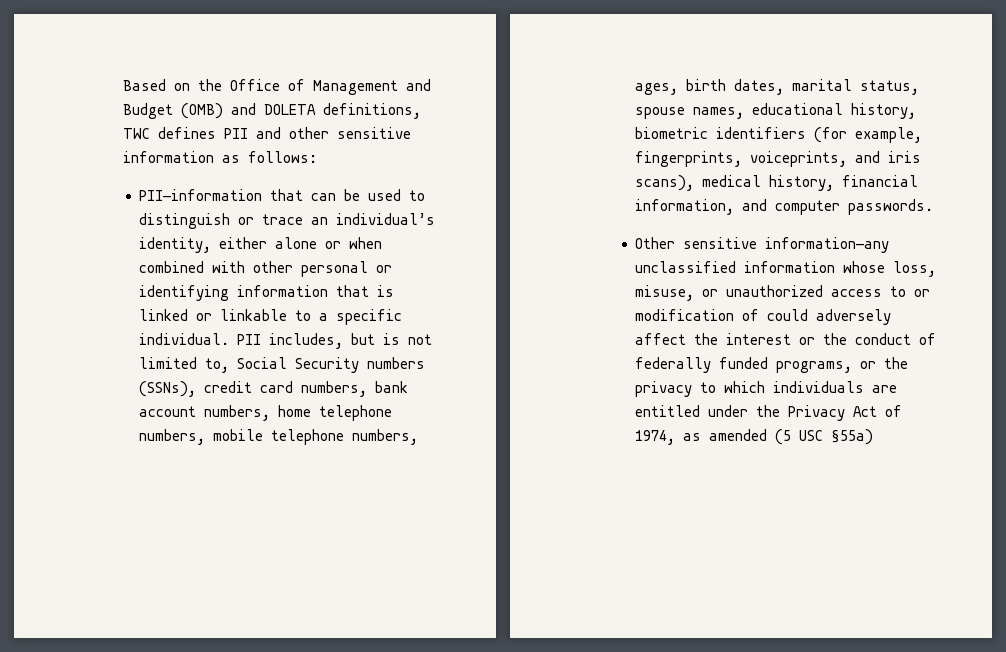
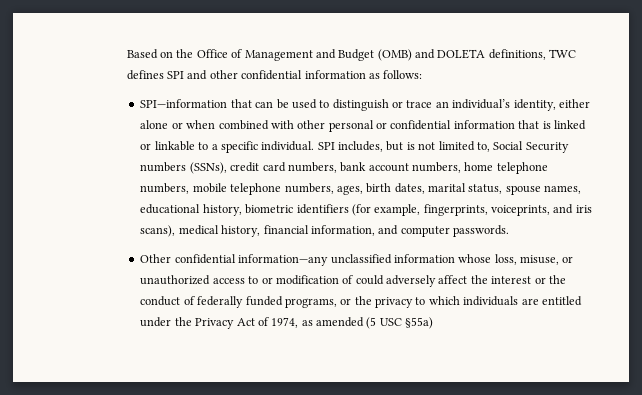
[223,128,248,139] PII -> [167,71,185,79] SPI
[336,127,411,139] sensitive -> [241,70,303,80] confidential
[139,189,263,201] PII—information -> [140,99,228,108] SPI—information
[139,285,230,301] identifying -> [390,120,452,130] confidential
[237,334,262,345] PII -> [317,142,335,150] SPI
[683,237,758,249] sensitive -> [174,254,236,264] confidential

